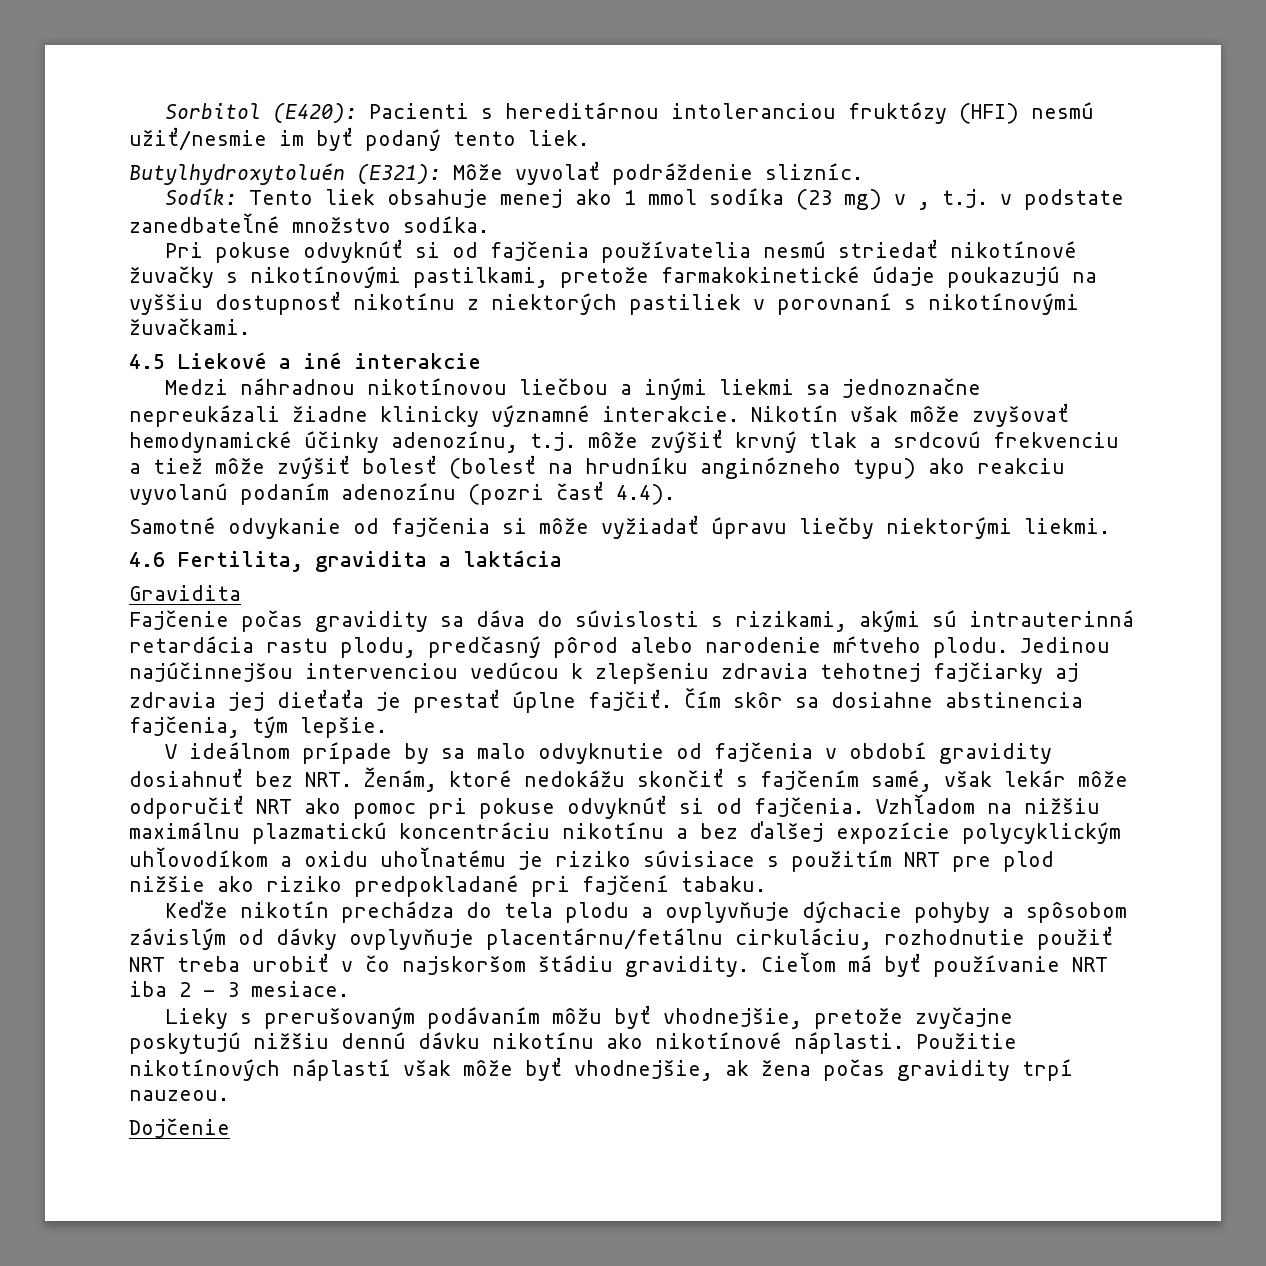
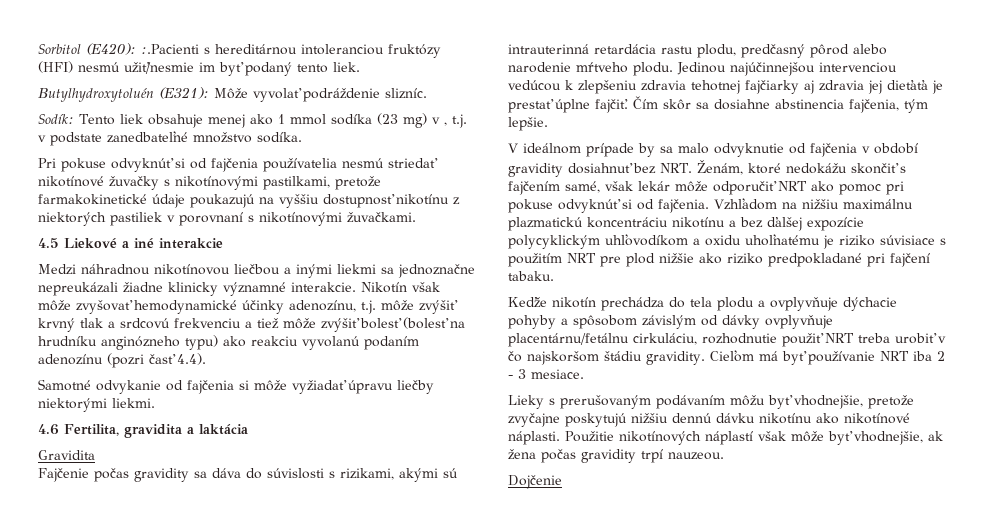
[369,103,470,119] Pacienti -> [141,44,199,54] :.Pacienti

